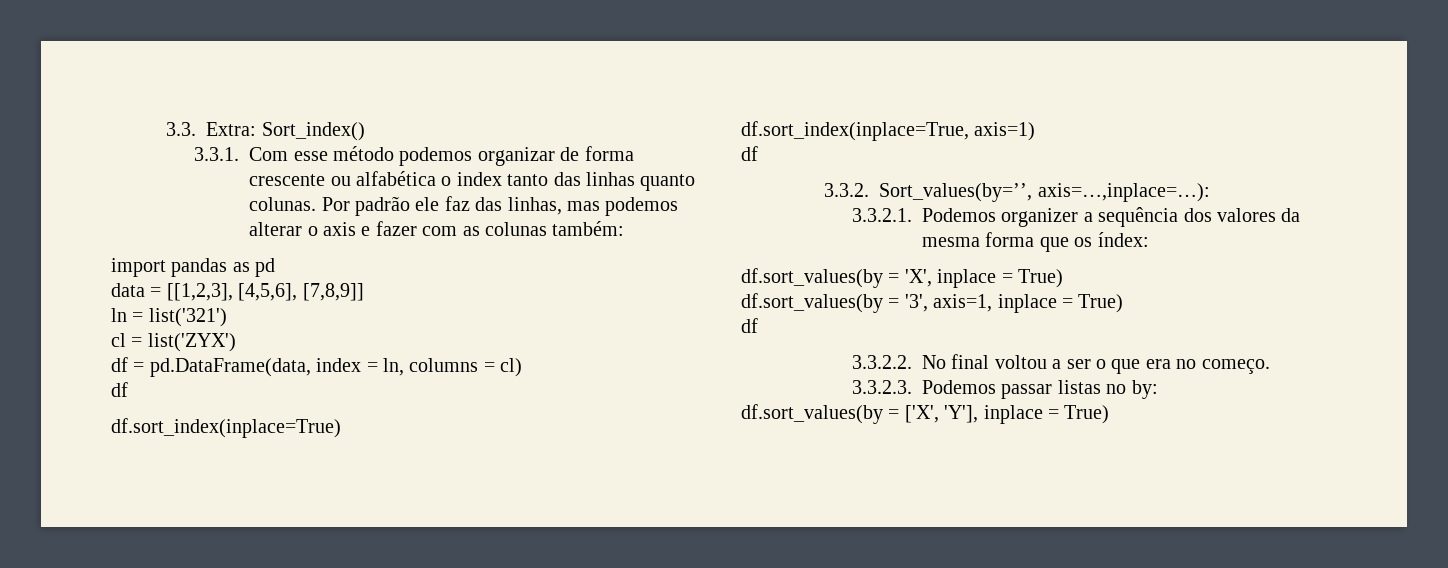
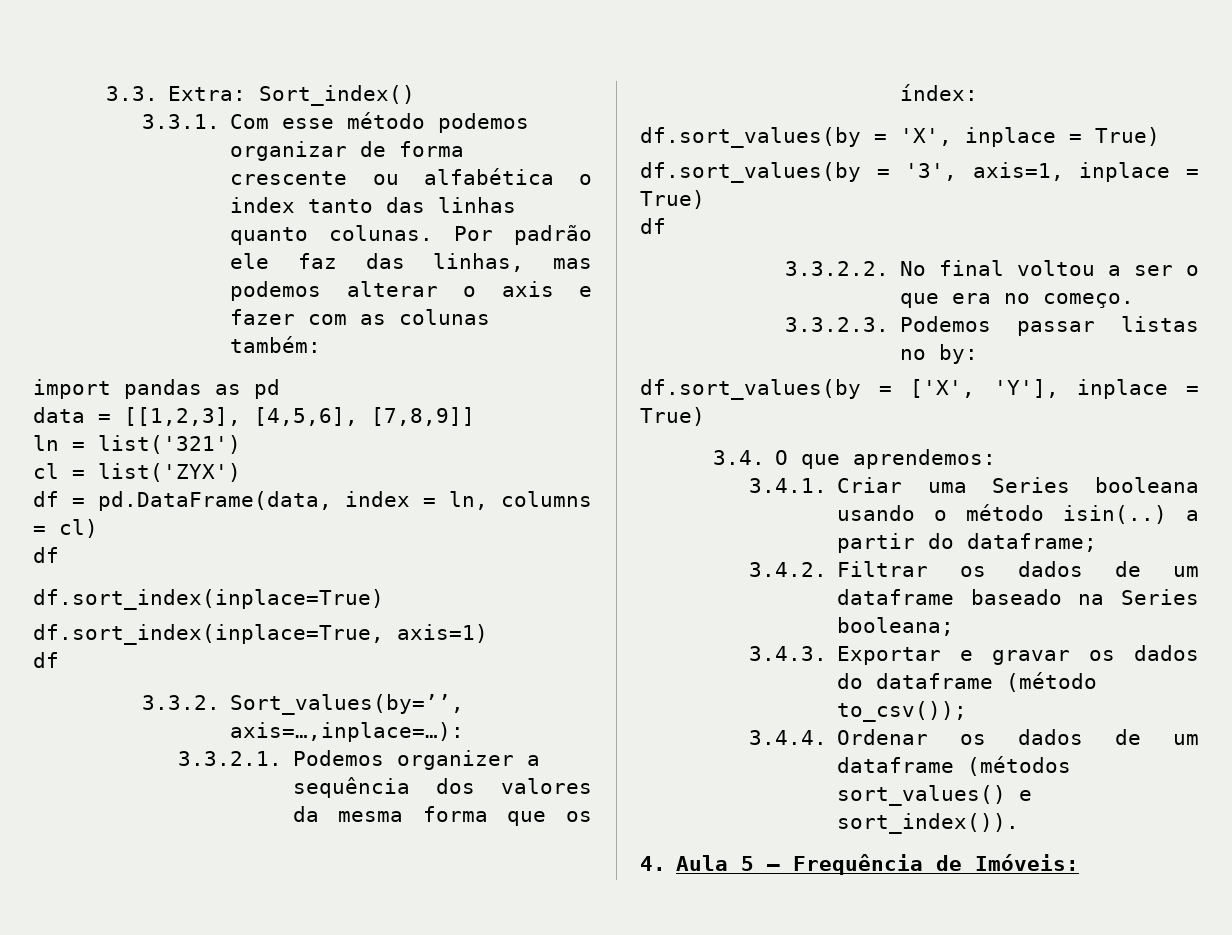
(1110, 414) none -> [712,449,996,469] [748,477,1199,493] [837,504,1199,524] [837,533,1098,553] [748,561,1199,577] [837,589,1199,605] [837,617,955,636] [748,645,1199,665] [837,672,1098,692] [837,701,968,722] [748,729,1199,745] [837,756,1072,776] [837,785,1033,806] [837,813,1020,834] [640,854,1080,875] // 3.4. O que aprendemos: // 3.4.1. Criar uma Series booleana usando o método isin(..) a partir do dataframe; // 3.4.2. Filtrar os dados de um dataframe baseado na Series booleana; // 3.4.3. Exportar e gravar os dados do dataframe (método to_csv()); // 3.4.4. Ordenar os dados de um dataframe (métodos sort_values() e sort_index()). // 4. Aula 5 – Frequência de Imóveis:

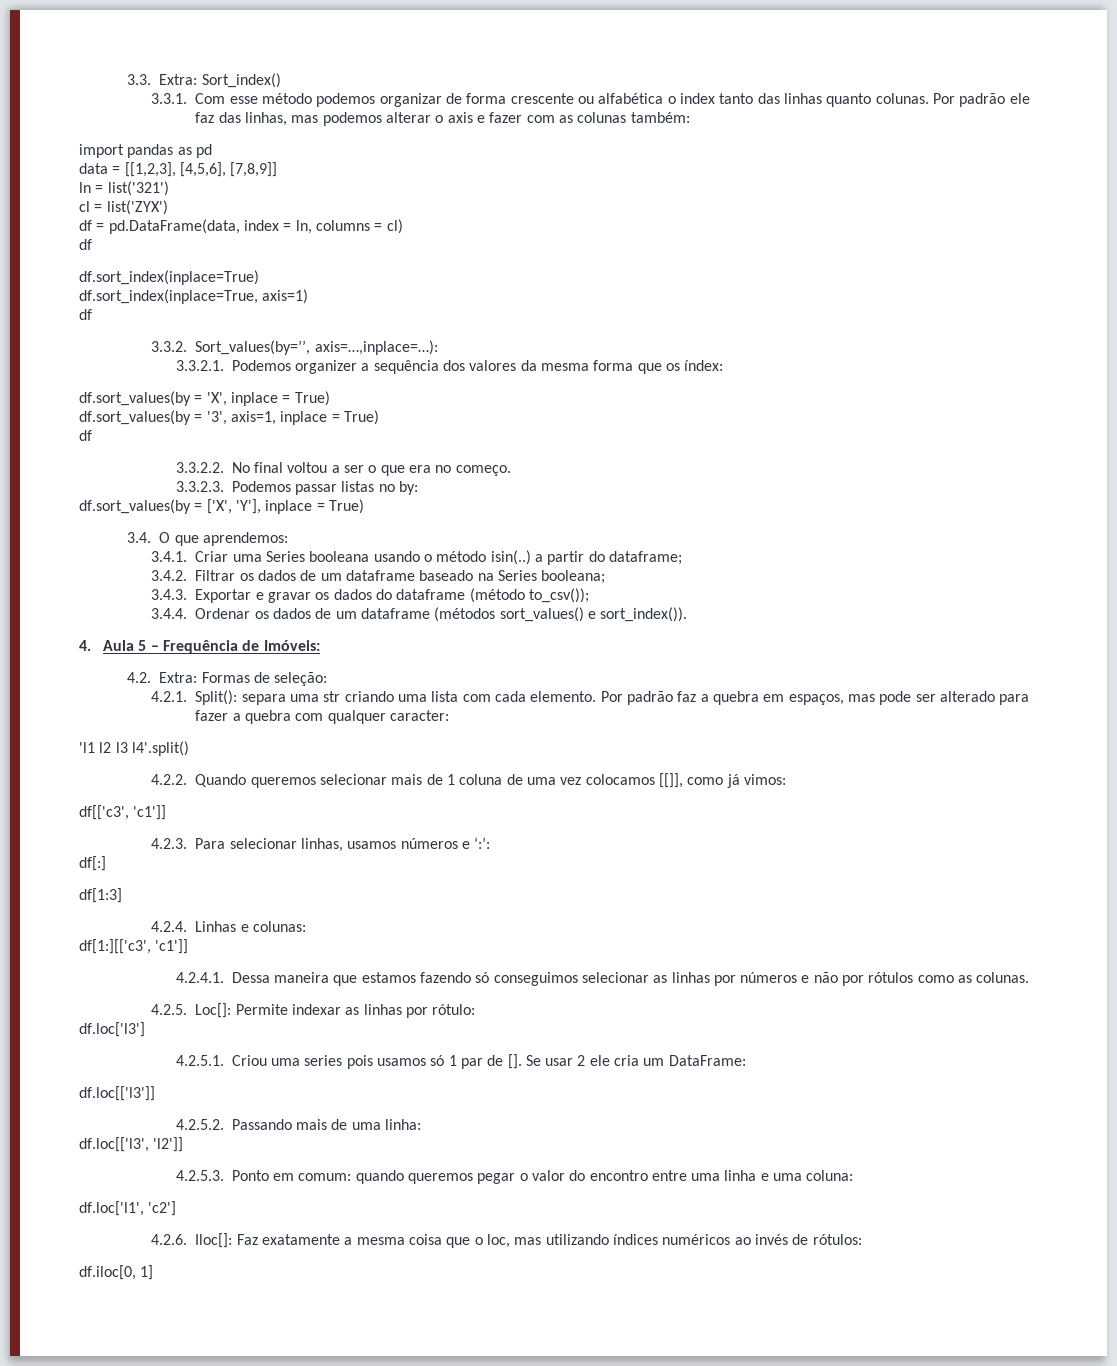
(1080, 862) none -> [127,672,328,686] [151,690,1030,705] [195,710,450,724] [79,741,189,756] [151,773,786,788] [79,805,167,820] [151,837,491,852] [79,856,106,871] [79,888,122,903] [151,921,307,932] [79,939,189,954] [175,972,1030,986] [151,1003,476,1018] [79,1022,145,1037] [175,1054,746,1069] [79,1086,155,1101] [175,1119,421,1130] [79,1137,184,1152] [175,1170,854,1184] [79,1201,177,1216] [151,1233,862,1248] [79,1265,154,1280] // 4.2. Extra: Formas de seleção: // 4.2.1. Split(): separa uma str criando uma lista com cada elemento. Por padrão faz a quebra em espaços, mas pode ser alterado para fazer a quebra com qualquer caracter: // 'l1 l2 l3 l4'.split() // 4.2.2. Quando queremos selecionar mais de 1 coluna de uma vez colocamos [[]], como já vimos: // df[['c3', 'c1']] // 4.2.3. Para selecionar linhas, usamos números e ‘:’: // df[:] // df[1:3] // 4.2.4. Linhas e colunas: // df[1:][['c3', 'c1']] // 4.2.4.1. Dessa maneira que estamos fazendo só conseguimos selecionar as linhas por números e não por rótulos como as colunas. // 4.2.5. Loc[]: Permite indexar as linhas por rótulo: // df.loc['l3'] // 4.2.5.1. Criou uma series pois usamos só 1 par de []. Se usar 2 ele cria um DataFrame: // df.loc[['l3']] // 4.2.5.2. Passando mais de uma linha: // df.loc[['l3', 'l2']] // 4.2.5.3. Ponto em comum: quando queremos pegar o valor do encontro entre uma linha e uma coluna: // df.loc['l1', 'c2'] // 4.2.6. Iloc[]: Faz exatamente a mesma coisa que o loc, mas utilizando índices numéricos ao invés de rótulos: // df.iloc[0, 1]

